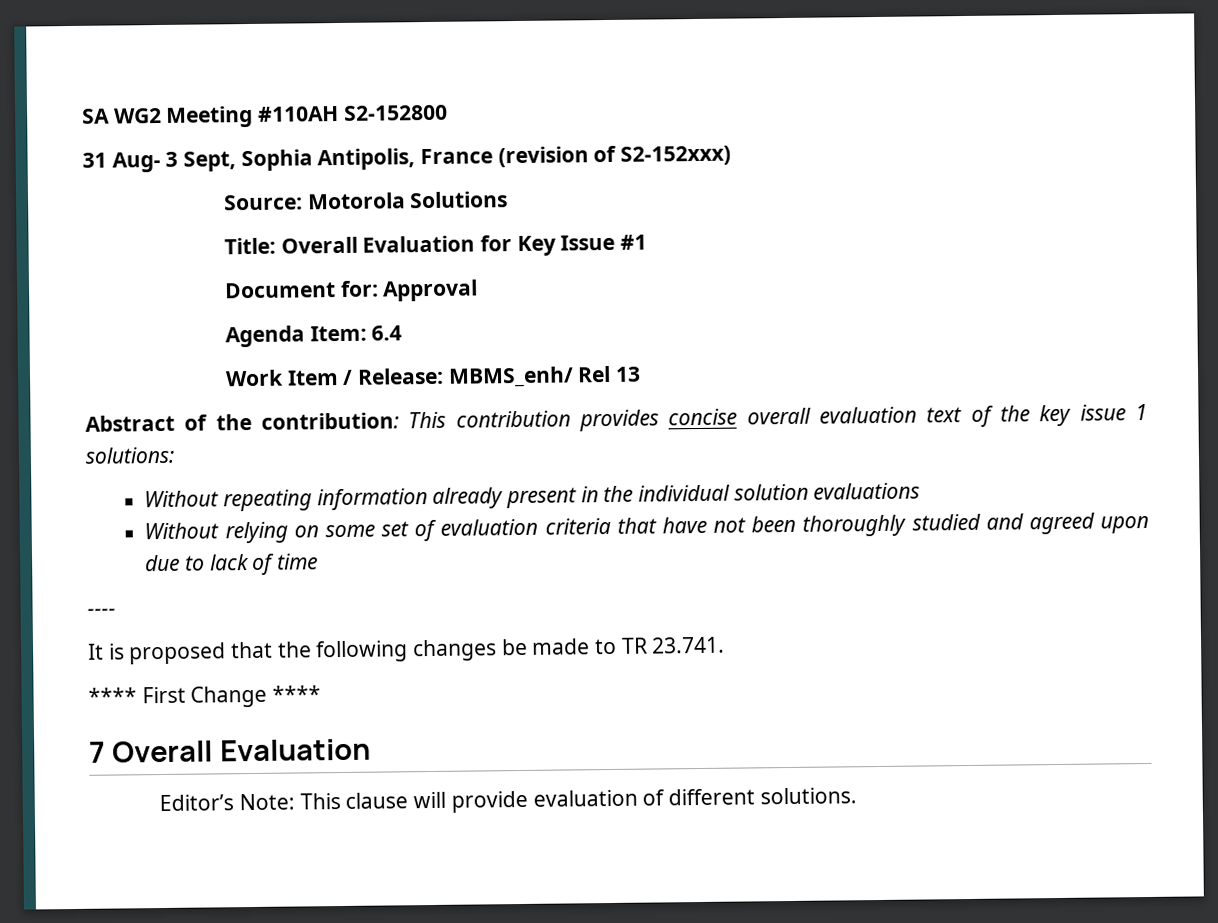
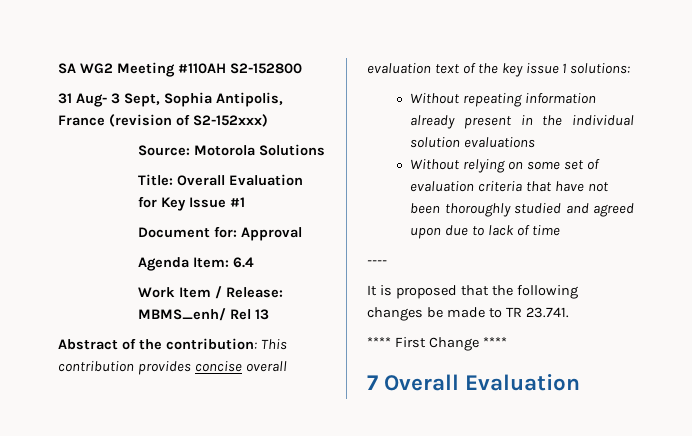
[159,787,857,813] // Editor’s Note: This clause will provide evaluation of different solutions. -> (581, 382) none

